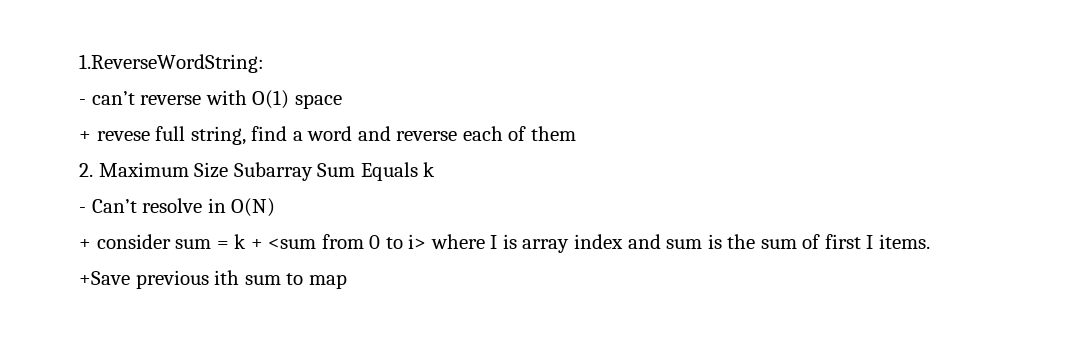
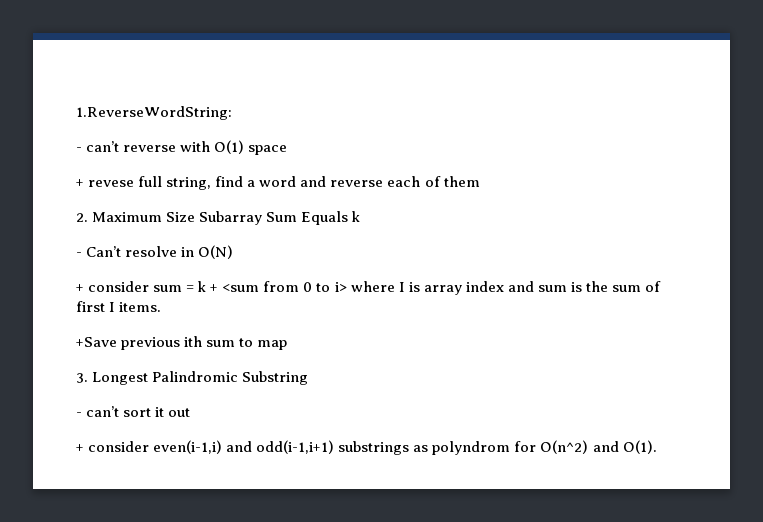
(347, 281) none -> [76,371,309,385] [76,406,191,417] [76,440,657,455] // 3. Longest Palindromic Substring // - can’t sort it out // + consider even(i-1,i) and odd(i-1,i+1) substrings as polyndrom for O(n^2) and O(1).

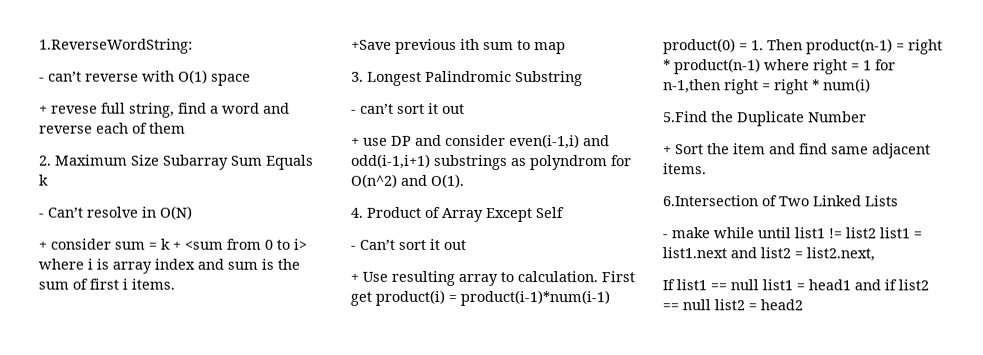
[398,282,405,292] I -> [87,258,93,270] i
[109,302,116,312] I -> [122,278,128,290] i
(84, 448) none -> [363,134,442,146] use DP and
(657, 447) none -> [350,206,564,223] [350,238,466,250] [350,270,635,287] [350,289,610,307] [663,38,943,55] [663,58,896,75] [663,78,871,95] [663,111,867,127] [663,143,931,159] [663,163,707,175] [662,195,898,207] [662,227,922,239] [662,247,875,262] [662,279,929,291] [662,299,803,311] // 4. Product of Array Except Self // - Can’t sort it out // + Use resulting array to calculation. First get product(i) = product(i-1)*num(i-1) product(0) = 1. Then product(n-1) = right * product(n-1) where right = 1 for n-1,then right = right * num(i) // 5.Find the Duplicate Number // + Sort the item and find same adjacent items. // 6.Intersection of Two Linked Lists // - make while until list1 != list2 list1 = list1.next and list2 = list2.next, // If list1 == null list1 = head1 and if list2 == null list2 = head2

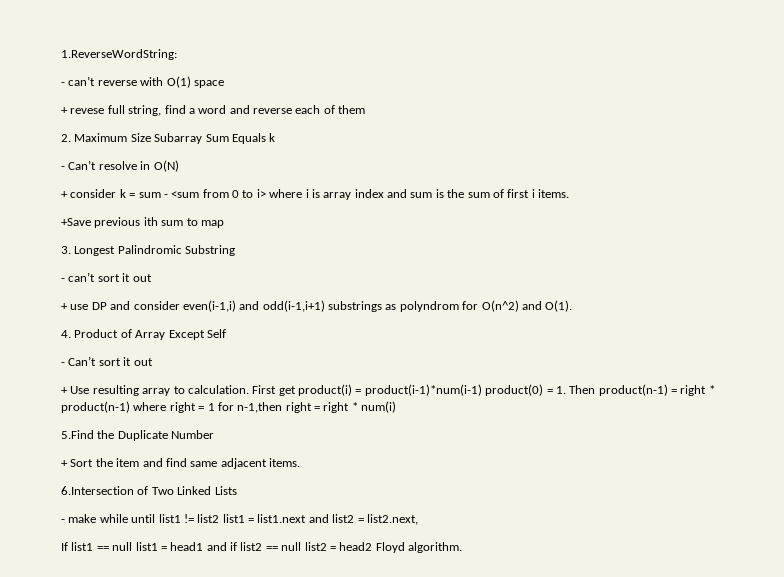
[114,238,181,250] sum = k + -> [119,189,168,198] k = sum -
(803, 305) none -> [375,542,462,553] Floyd algorithm.

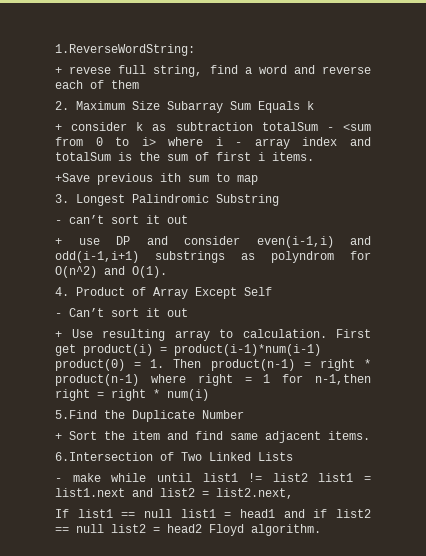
[61,76,224,88] // - can’t reverse with O(1) space -> (195, 50) none
[61,160,179,172] // - Can’t resolve in O(N) -> (314, 105) none
[129,192,161,198] = sum -> [152,122,318,131] as subtraction totalSum
[311,189,320,198] is -> [235,142,243,146] -
[410,192,433,198] sum -> [55,152,111,161] totalSum

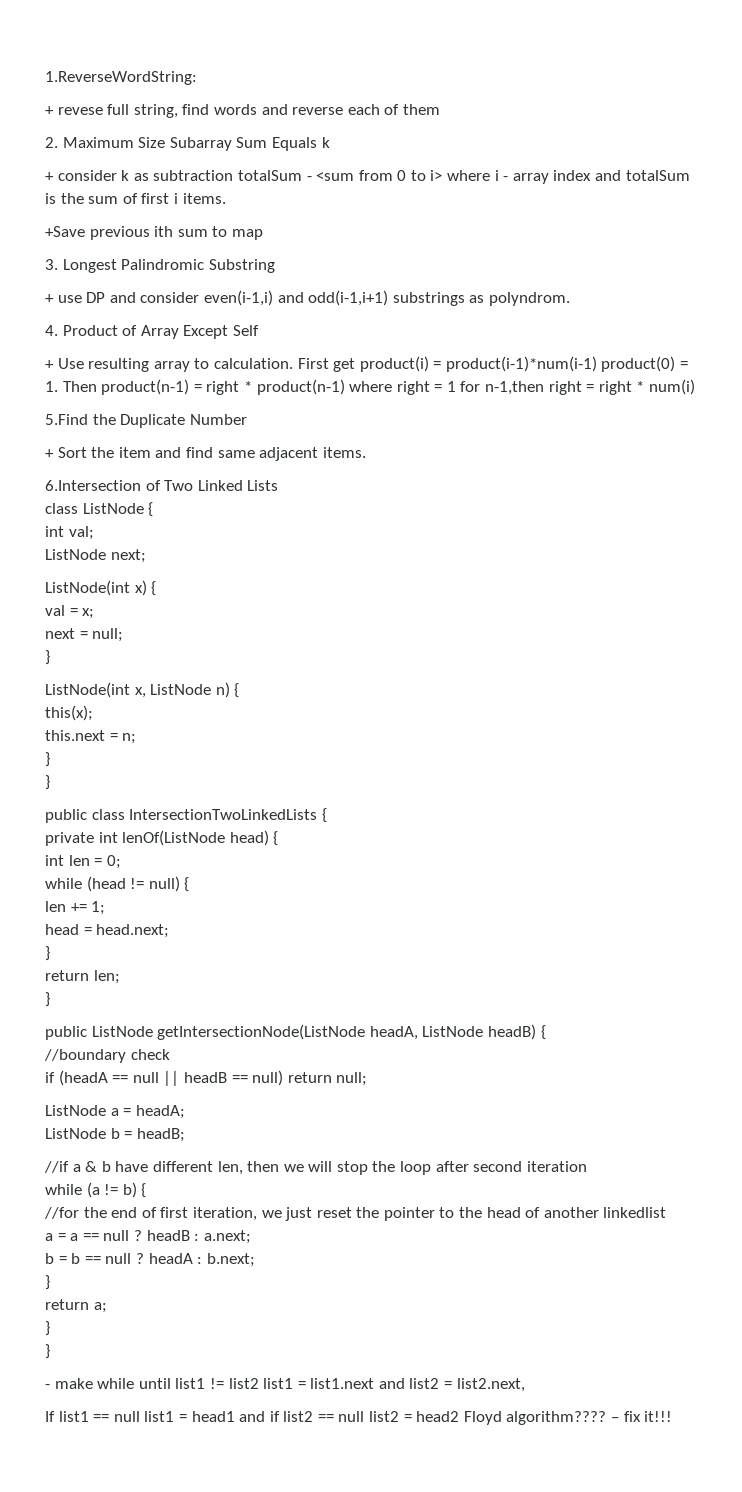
[244,65,287,74] a word -> [213,104,257,115] words
[55,215,188,224] // - can’t sort it out -> (275, 266) none
[271,251,371,263] [55,266,167,278] polyndrom for O(n^2) and O(1). -> [488,292,570,306] polyndrom.
[55,308,188,317] // - Can’t sort it out -> (259, 330) none
(293, 456) none -> [45,502,154,517] [45,526,94,540] [45,549,146,563] [45,580,157,596] [45,605,95,619] [45,628,124,642] [45,650,50,665] [45,682,240,698] [45,705,93,721] [45,730,137,744] [45,752,50,767] [45,775,50,790] [45,808,327,823] [45,830,279,846] [45,855,121,869] [45,876,190,892] [45,901,106,915] [45,924,170,938] [45,946,50,961] [45,970,120,984] [45,992,50,1007] [45,1024,546,1040] [44,1049,170,1063] [45,1070,368,1086] [45,1105,185,1119] [45,1128,185,1142] [44,1161,587,1175] [45,1182,147,1198] [44,1207,667,1221] [45,1230,251,1244] [45,1253,255,1267] [45,1275,50,1290] [45,1299,107,1313] [45,1321,50,1336] [45,1344,50,1359] // class ListNode { // int val; // ListNode next; // ListNode(int x) { // val = x; // next = null; // } // ListNode(int x, ListNode n) { // this(x); // this.next = n; // } // } // public class IntersectionTwoLinkedLists { // private int lenOf(ListNode head) { // int len = 0; // while (head != null) { // len += 1; // head = head.next; // } // return len; // } // public ListNode getIntersectionNode(ListNode headA, ListNode headB) { // //boundary check // if (headA == null || headB == null) return null; // ListNode a = headA; // ListNode b = headB; // //if a & b have different len, then we will stop the loop after second iteration // while (a != b) { // //for the end of first iteration, we just reset the pointer to the head of another linkedlist // a = a == null ? headB : a.next; // b = b == null ? headA : b.next; // } // return a; // } // }
[251,524,321,536] algorithm. -> [506,1411,673,1425] algorithm???? – fix it!!!

